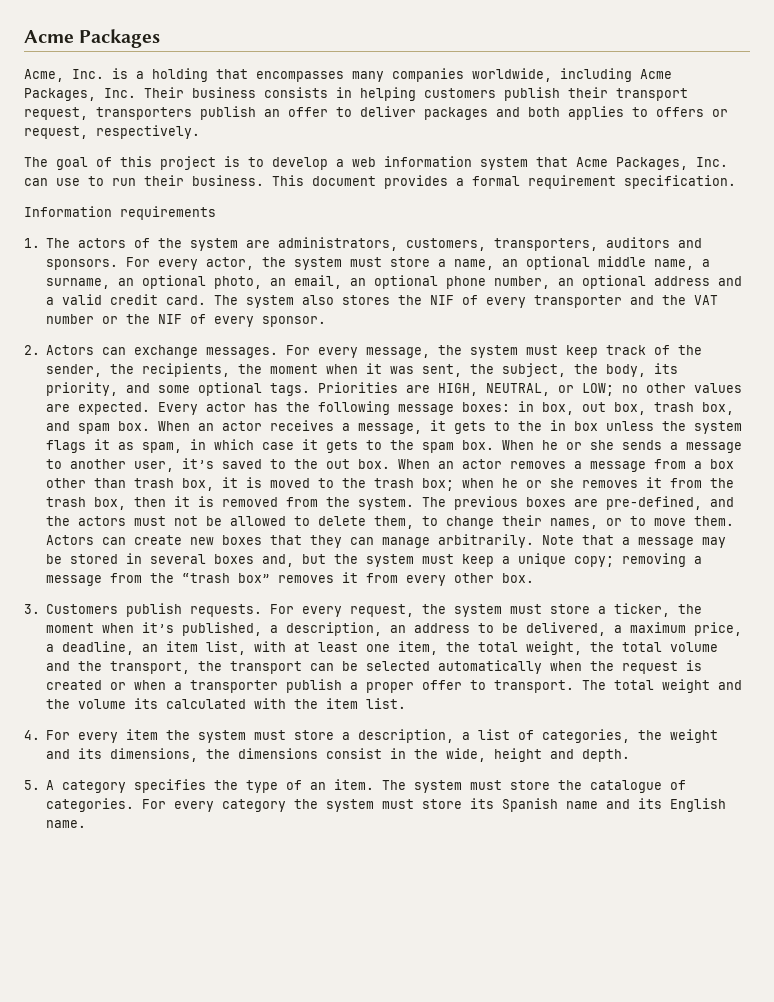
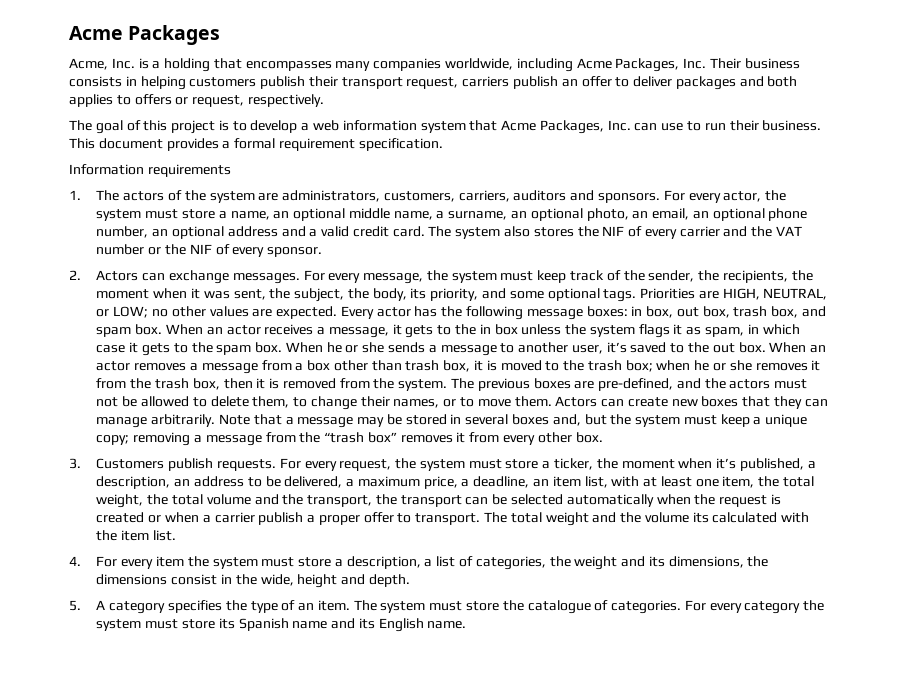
[96,107,192,120] transporters -> [462,76,510,87] carriers
[494,238,599,251] transporters, -> [458,190,510,202] carriers,
[534,295,623,308] transporter -> [679,226,720,237] carrier
[190,680,279,693] transporter -> [214,512,255,523] carrier

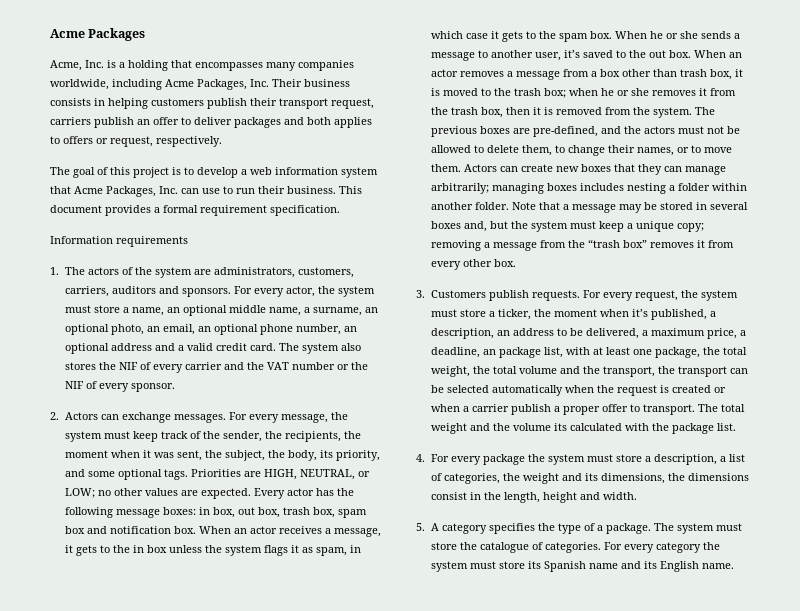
[801,306,826,317] [96,327,132,337] and spam -> [337,509,367,518] [64,526,171,534] spam box and notification
[151,414,216,427] arbitrarily. -> [430,183,747,194] [430,202,509,210] arbitrarily; managing boxes includes nesting a folder within another folder.
[552,476,581,487] item -> [498,347,541,358] package
[722,476,755,488] item, -> [654,347,700,358] package,
[121,530,150,541] item -> [671,423,714,434] package
[155,556,184,567] item -> [482,454,525,465] package
[260,574,294,586] wide, -> [503,492,540,503] length,
[368,574,410,587] depth. -> [602,492,637,500] width.
[298,600,350,611] an item. -> [596,523,651,534] a package.

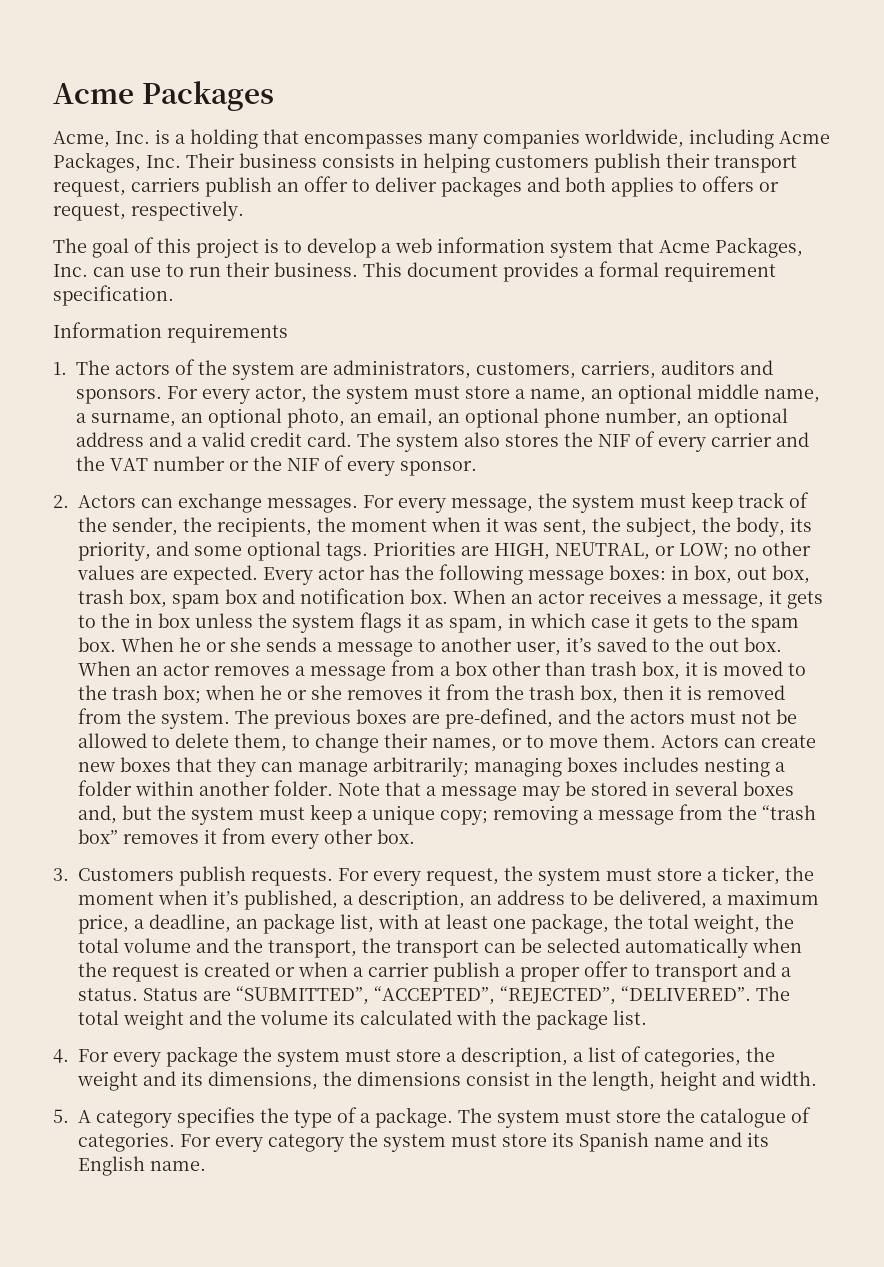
[642,404,695,415] transport. -> [655,962,791,982] [78,986,751,1005] transport and a status. Status are “SUBMITTED”, “ACCEPTED”, “REJECTED”, “DELIVERED”.

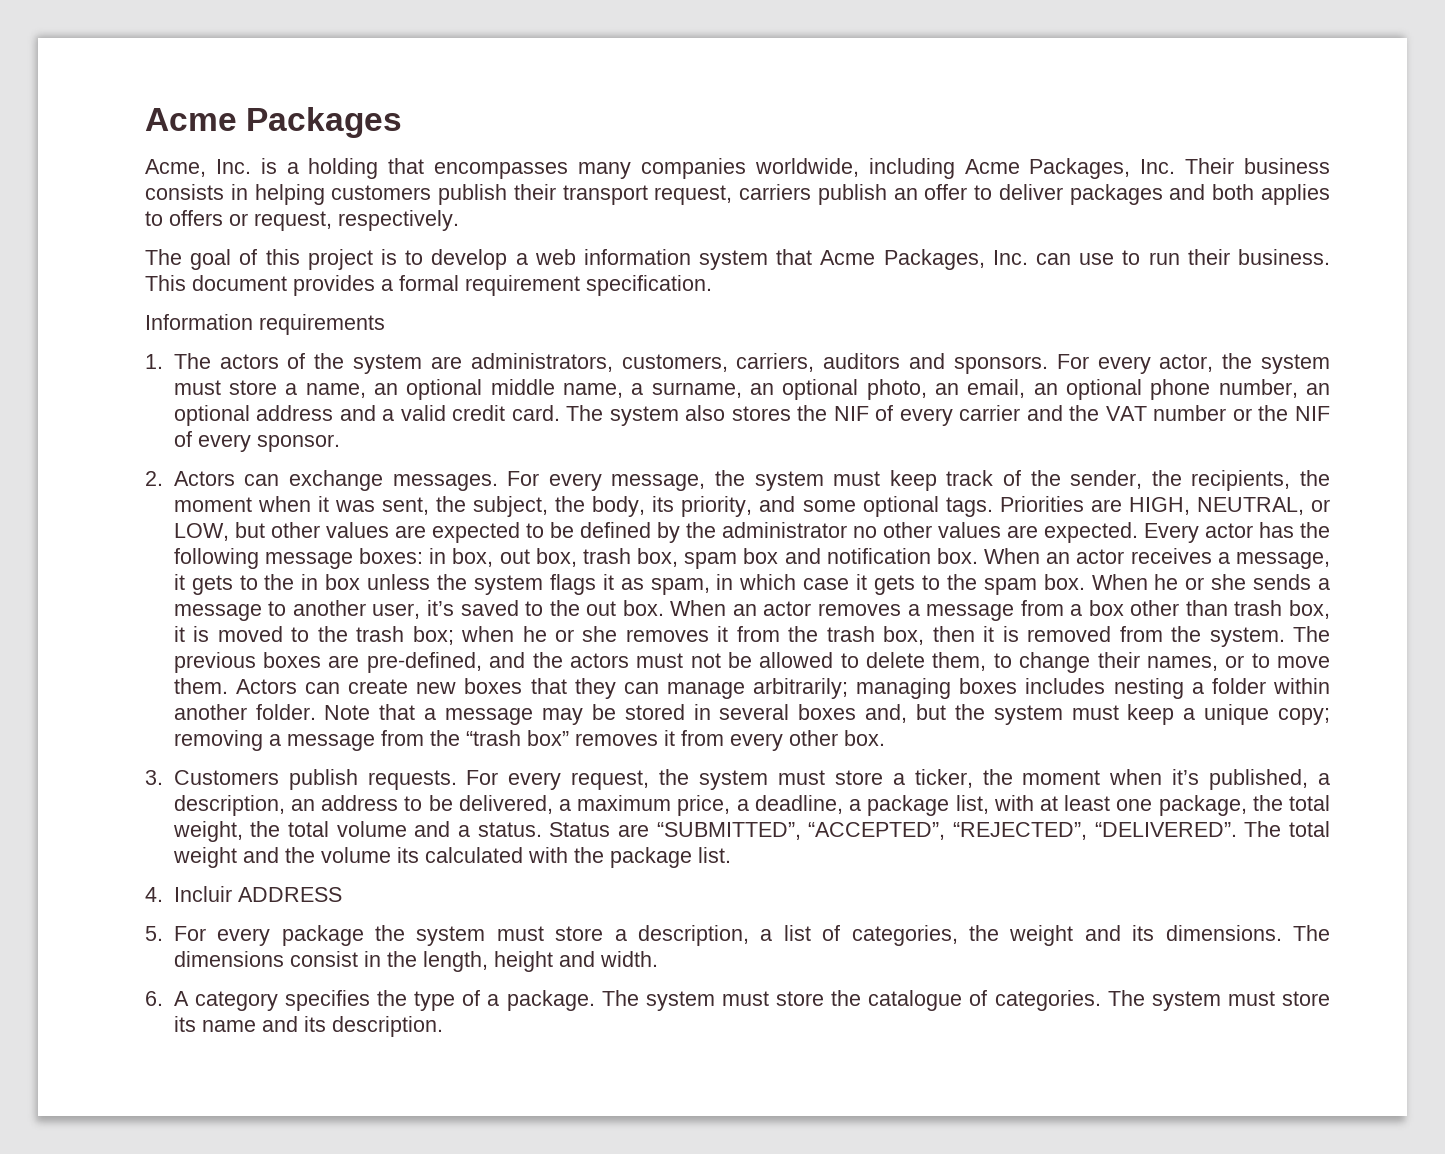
[679,543,729,560] LOW; -> [173,522,847,543] LOW, but other values are expected to be defined by the administrator
[236,919,258,929] an -> [849,799,862,811] a
[234,938,802,958] [78,961,776,982] the transport, the transport can be selected automatically when the request is created or when a carrier publish a proper offer to transport and -> (451, 829) none
(69, 1056) none -> [173,886,342,902] [145,926,163,941] Incluir ADDRESS // 5.
[208,1071,352,1090] dimensions, the -> [1165,925,1331,941] dimensions. The
[53,1109,69,1123] 5. -> [145,991,163,1006] 6.
[180,1132,378,1152] For every category the -> [1107,990,1145,1006] The
[579,1132,649,1152] Spanish -> (196, 1024) none
[78,1156,206,1176] English name. -> [331,1016,443,1037] description.

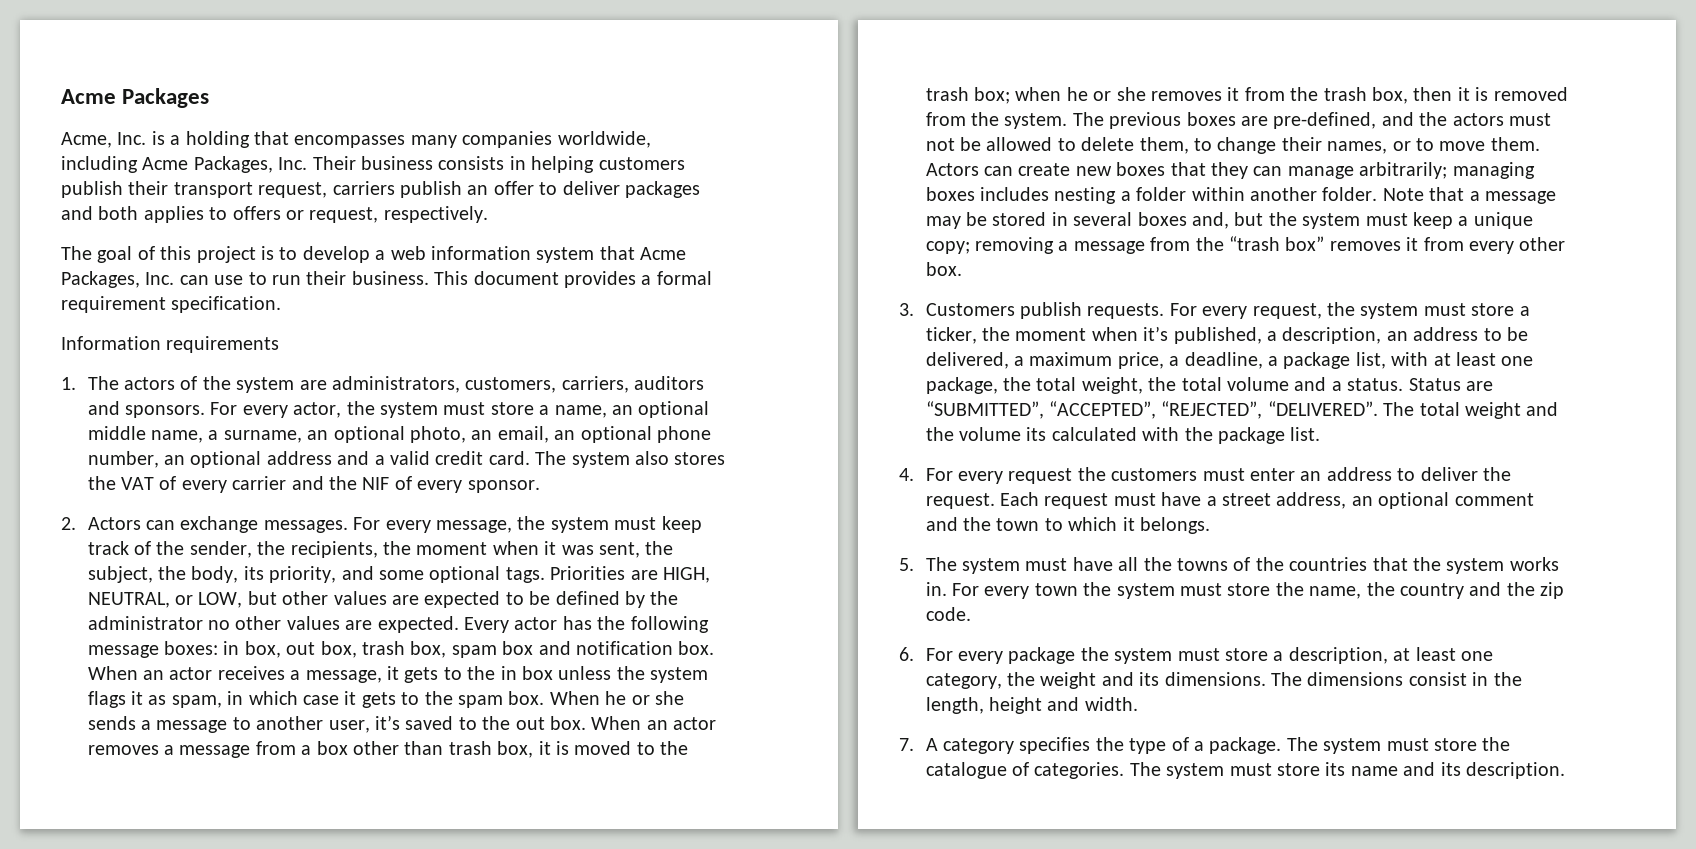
[833,406,869,421] NIF -> [120,477,154,490] VAT
[1105,405,1289,421] VAT number or the -> (357, 483) none
[173,886,342,902] [145,926,163,941] Incluir ADDRESS // 5. -> [925,467,1511,484] [925,492,1534,509] [925,517,1210,534] [899,557,1559,574] [925,582,1565,599] [925,607,971,621] [899,647,914,661] For every request the customers must enter an address to deliver the request. Each request must have a street address, an optional comment and the town to which it belongs. // 5. The system must have all the towns of the countries that the system works in. For every town the system must store the name, the country and the zip code. // 6.
[760,925,958,946] a list of categories, -> [1393,647,1493,661] [925,673,1002,689] at least one category,
[145,991,163,1006] 6. -> [899,738,914,751] 7.

